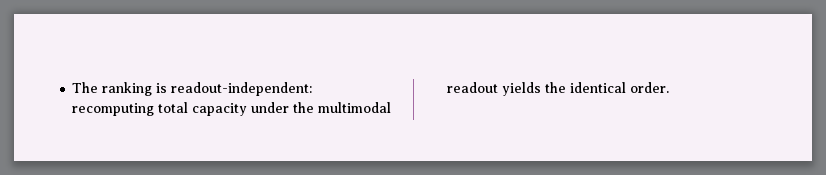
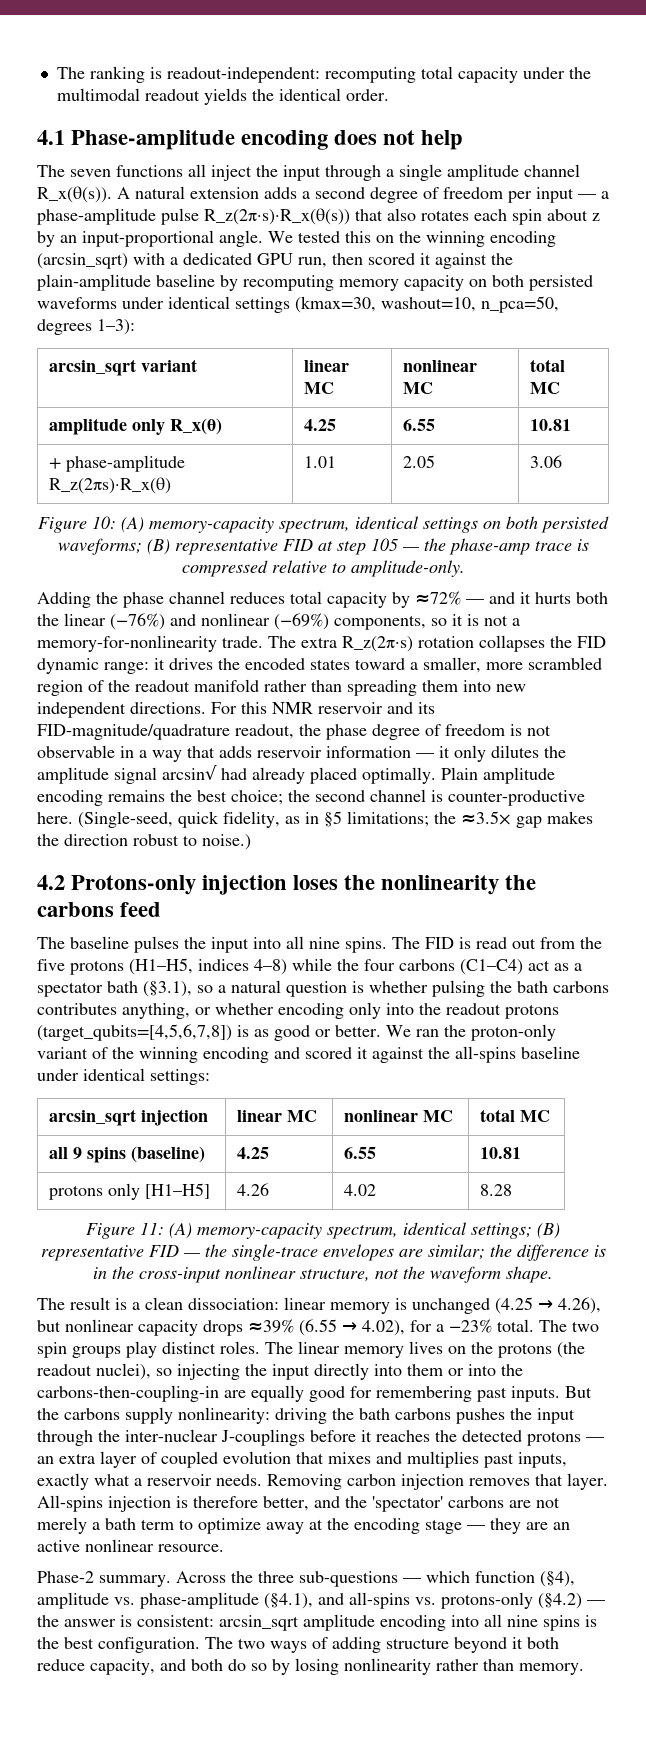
(670, 87) none -> [37,130,464,150] [37,164,580,181] [37,186,609,203] [37,208,600,225] [37,230,556,247] [37,253,513,269] [37,274,593,291] [37,296,559,313] [37,319,135,335] [49,359,198,376] [304,360,350,372] [304,382,335,394] [403,360,478,372] [403,382,434,394] [530,359,566,372] [530,382,561,394] [49,418,223,435] [304,419,337,431] [403,419,436,431] [530,419,572,431] [49,455,186,472] [49,477,172,494] [304,456,337,468] [403,455,436,468] [530,455,563,468] [38,516,609,533] [57,538,589,555] [181,560,465,577] [37,591,608,608] [37,613,520,630] [37,635,606,652] [37,657,602,674] [37,679,526,696] [37,702,435,718] [37,724,551,740] [37,745,566,762] [37,765,555,784] [37,789,585,806] [37,811,593,828] [37,834,251,850] [37,875,537,895] [37,902,162,917] [37,936,602,953] [37,958,582,975] [37,980,609,997] [37,1002,559,1019] [37,1024,556,1041] [37,1046,580,1063] [37,1068,210,1085] [49,1109,209,1126] [237,1110,318,1122] [344,1110,454,1122] [480,1109,551,1122] [49,1146,206,1163] [237,1147,270,1159] [344,1147,377,1159] [480,1147,522,1159] [49,1183,211,1200] [237,1183,270,1196] [344,1184,377,1196] [480,1184,513,1196] [86,1222,560,1239] [40,1244,606,1261] [93,1266,553,1283] [37,1297,601,1314] [37,1319,599,1336] [37,1341,585,1358] [37,1363,523,1380] [37,1385,592,1402] [37,1407,575,1424] [37,1429,604,1446] [37,1451,567,1468] [37,1473,608,1490] [37,1495,560,1512] [37,1517,570,1534] [37,1539,224,1552] [37,1571,575,1587] [37,1592,605,1609] [37,1614,597,1631] [37,1637,559,1653] [37,1658,584,1675] // 4.1 Phase-amplitude encoding does not help // The seven functions all inject the input through a single amplitude channel R_x(θ(s)). A natural extension adds a second degree of freedom per input — a phase-amplitude pulse R_z(2π·s)·R_x(θ(s)) that also rotates each spin about z by an input-proportional angle. We tested this on the winning encoding (arcsin_sqrt) with a dedicated GPU run, then scored it against the plain-amplitude baseline by recomputing memory capacity on both persisted waveforms under identical settings (kmax=30, washout=10, n_pca=50, degrees 1–3): // arcsin_sqrt variant | linear MC | nonlinear MC | total MC // amplitude only R_x(θ) | 4.25 | 6.55 | 10.81 // + phase-amplitude R_z(2πs)·R_x(θ) | 1.01 | 2.05 | 3.06 // Figure 10: (A) memory-capacity spectrum, identical settings on both persisted waveforms; (B) representative FID at step 105 — the phase-amp trace is compressed relative to amplitude-only. // Adding the phase channel reduces total capacity by ≈72% — and it hurts both the linear (−76%) and nonlinear (−69%) components, so it is not a memory-for-nonlinearity trade. The extra R_z(2π·s) rotation collapses the FID dynamic range: it drives the encoded states toward a smaller, more scrambled region of the readout manifold rather than spreading them into new independent directions. For this NMR reservoir and its FID-magnitude/quadrature readout, the phase degree of freedom is not observable in a way that adds reservoir information — it only dilutes the amplitude signal arcsin√ had already placed optimally. Plain amplitude encoding remains the best choice; the second channel is counter-productive here. (Single-seed, quick fidelity, as in §5 limitations; the ≈3.5× gap makes the direction robust to noise.) // 4.2 Protons-only injection loses the nonlinearity the carbons feed // The baseline pulses the input into all nine spins. The FID is read out from the five protons (H1–H5, indices 4–8) while the four carbons (C1–C4) act as a spectator bath (§3.1), so a natural question is whether pulsing the bath carbons contributes anything, or whether encoding only into the readout protons (target_qubits=[4,5,6,7,8]) is as good or better. We ran the proton-only variant of the winning encoding and scored it against the all-spins baseline under identical settings: // arcsin_sqrt injection | linear MC | nonlinear MC | total MC // all 9 spins (baseline) | 4.25 | 6.55 | 10.81 // protons only [H1–H5] | 4.26 | 4.02 | 8.28 // Figure 11: (A) memory-capacity spectrum, identical settings; (B) representative FID — the single-trace envelopes are similar; the difference is in the cross-input nonlinear structure, not the waveform shape. // The result is a clean dissociation: linear memory is unchanged (4.25 → 4.26), but nonlinear capacity drops ≈39% (6.55 → 4.02), for a −23% total. The two spin groups play distinct roles. The linear memory lives on the protons (the readout nuclei), so injecting the input directly into them or into the carbons-then-coupling-in are equally good for remembering past inputs. But the carbons supply nonlinearity: driving the bath carbons pushes the input through the inter-nuclear J-couplings before it reaches the detected protons — an extra layer of coupled evolution that mixes and multiplies past inputs, exactly what a reservoir needs. Removing carbon injection removes that layer. All-spins injection is therefore better, and the 'spectator' carbons are not merely a bath term to optimize away at the encoding stage — they are an active nonlinear resource. // Phase-2 summary. Across the three sub-questions — which function (§4), amplitude vs. phase-amplitude (§4.1), and all-spins vs. protons-only (§4.2) — the answer is consistent: arcsin_sqrt amplitude encoding into all nine spins is the best configuration. The two ways of adding structure beyond it both reduce capacity, and both do so by losing nonlinearity rather than memory.

